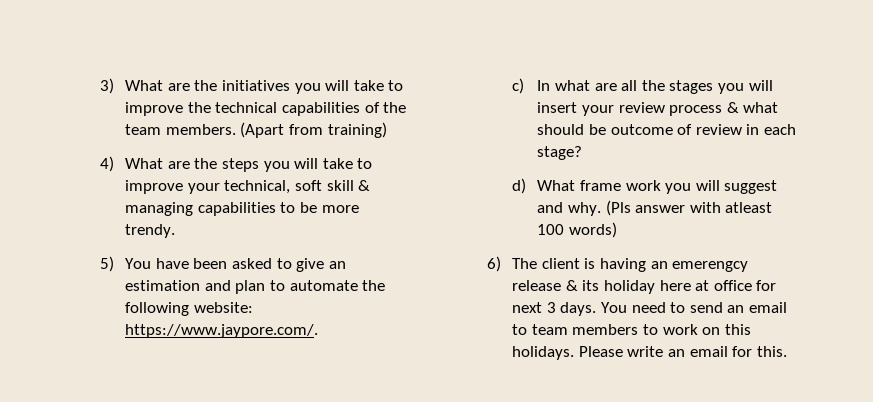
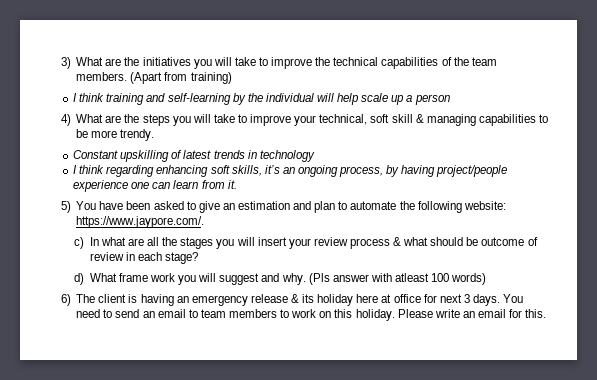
(387, 130) none -> [73,93,450,105] // I think training and self-learning by the individual will help scale up a person
(176, 231) none -> [73,150,315,162] [73,165,508,177] [73,180,237,192] // Constant upskilling of latest trends in technology // I think regarding enhancing soft skills, it’s an ongoing process, by having project/people experience one can learn from it.
[672,261,749,272] emerengcy -> [191,295,248,306] emergency
[512,346,575,360] holidays. -> [355,309,395,321] holiday.

